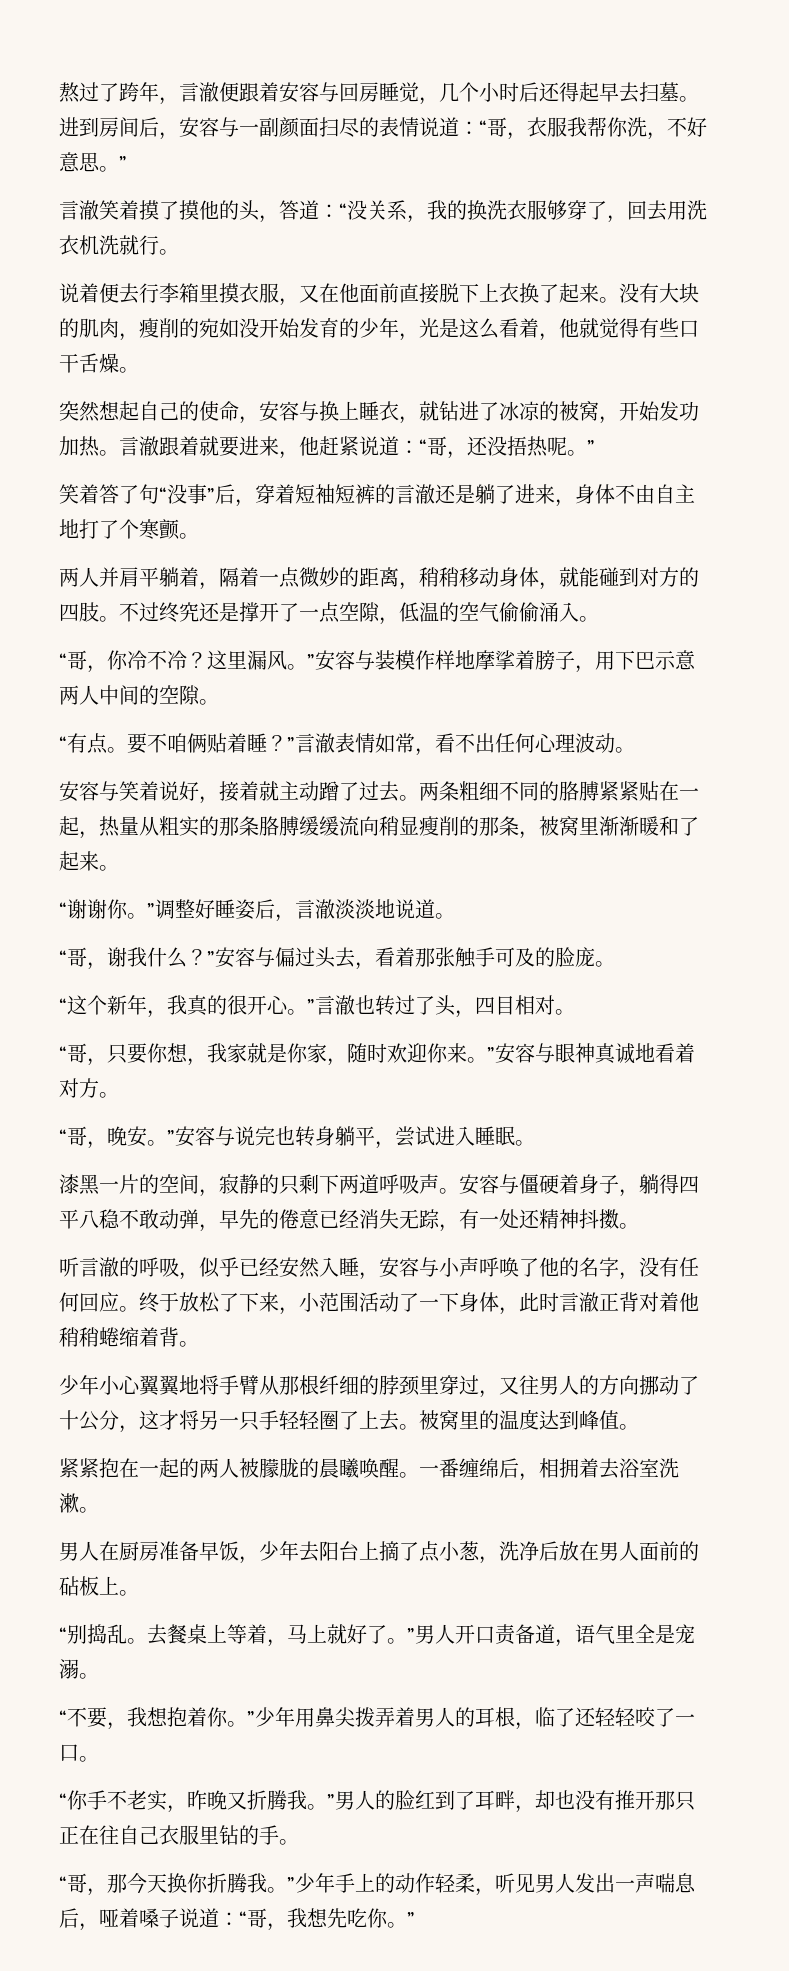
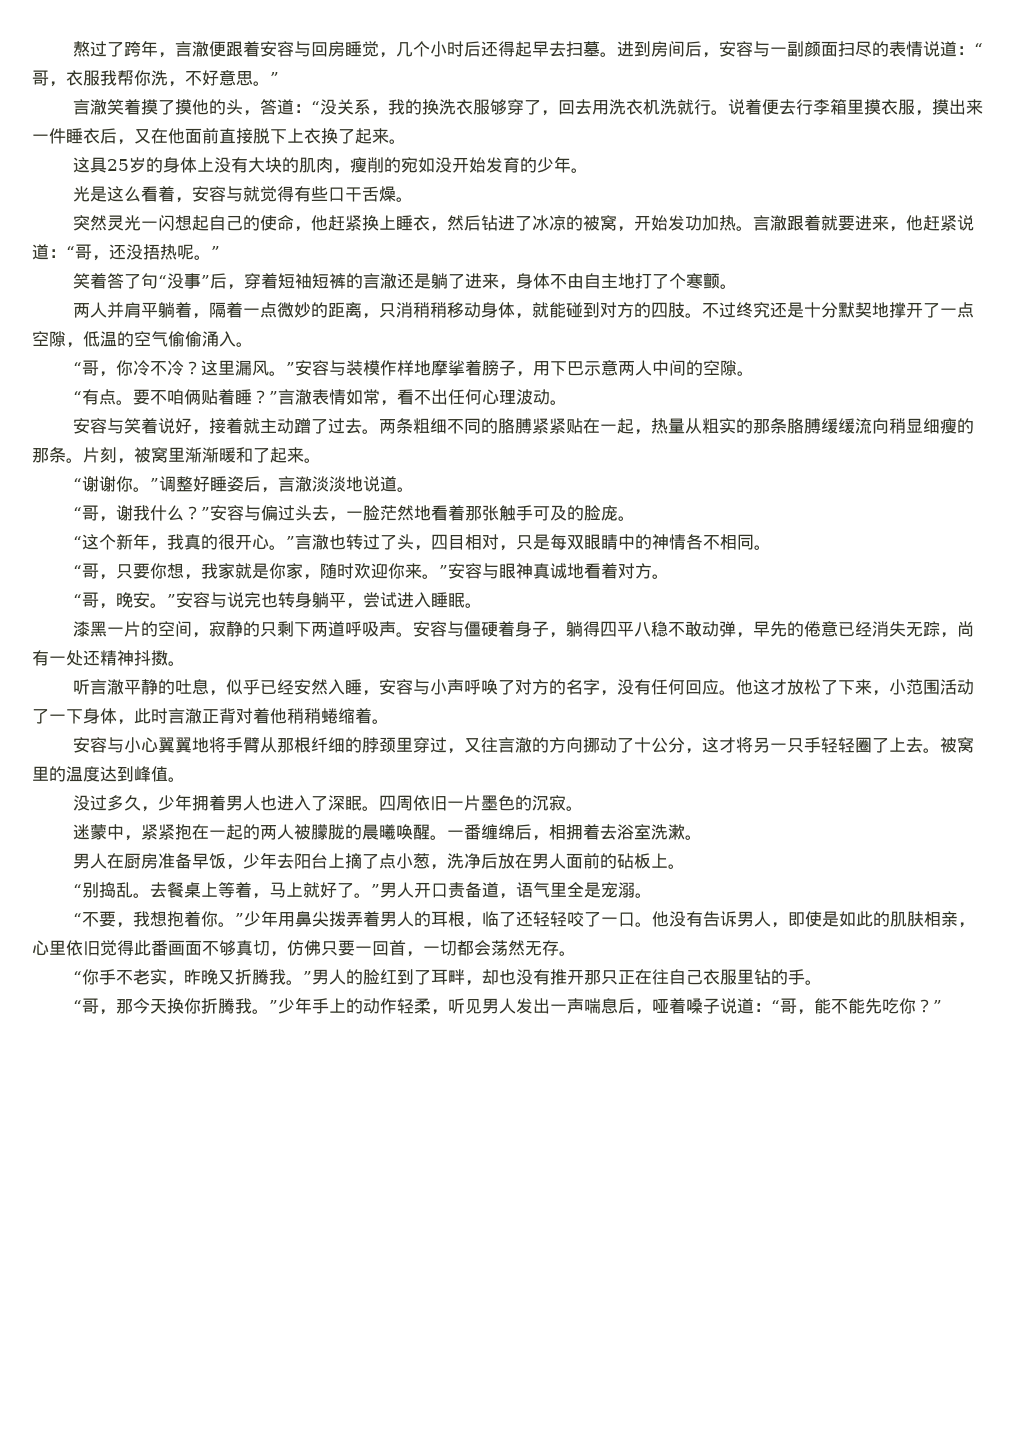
(179, 252) // -> (729, 112) none
(299, 302) none -> [932,99,984,115] [32,128,134,145] 摸出来一件睡衣后，
(619, 300) none -> [73,157,215,173] // 这具25岁的身体上
[399,333,419,341] ， -> [571,168,589,173] 。 //
[559,318,579,338] 他 -> [192,186,244,202] 安容与
(100, 411) none -> [107,215,176,231] 灵光一闪
[259,401,319,422] 安容与 -> [311,215,363,231] 他赶紧
[419,401,439,421] 就 -> [447,215,482,231] 然后
(419, 586) none -> [379,302,414,318] 只消
(239, 612) none -> [804,302,890,318] 十分默契地
[419,816,519,836] 瘦削的那条 -> [923,418,975,434] [32,447,117,463] 细瘦的那条。片刻
(375, 966) none -> [346,505,432,521] 一脸茫然地
(555, 1005) none -> [499,534,755,551] ，只是每双眼睛中的神情各不相同
(459, 1228) none -> [957,621,975,637] 尚
[119,1257,179,1277] 的呼吸 -> [124,679,210,695] 平静的吐息
[539,1257,559,1277] 他 -> [515,679,550,695] 对方
[139,1292,179,1313] 终于 -> [736,679,788,695] 他这才
[159,1327,199,1347] [59,1375,99,1395] 背。 // 少年 -> [372,719,389,724] [73,737,125,753] 。 // 安容与
[539,1375,579,1395] 男人 -> [498,737,533,753] 言澈
(639, 1427) none -> [73,794,584,812] [73,824,142,841] 没过多久，少年拥着男人也进入了深眠。四周依旧一片墨色的沉寂。 // 迷蒙中，
(99, 1759) none -> [652,911,976,928] [32,940,576,957] 他没有告诉男人，即使是如此的肌肤相亲，心里依旧觉得此番画面不够真切，仿佛只要一回首，一切都会荡然无存。
[287,1908,407,1928] 我想先吃你。 -> [814,998,934,1014] 能不能先吃你？

